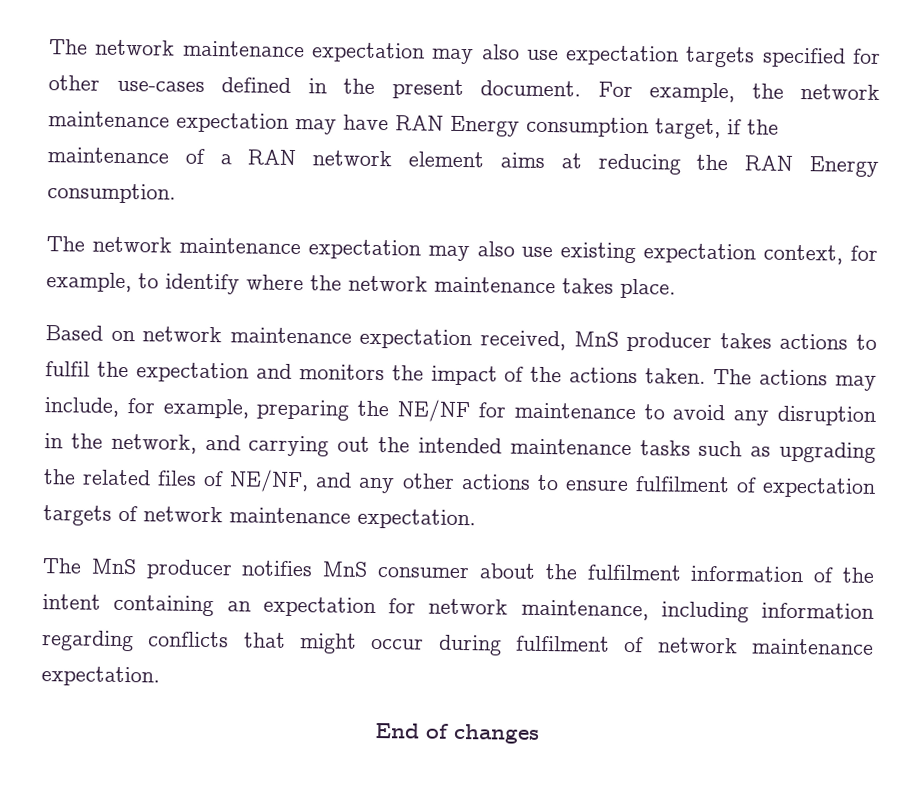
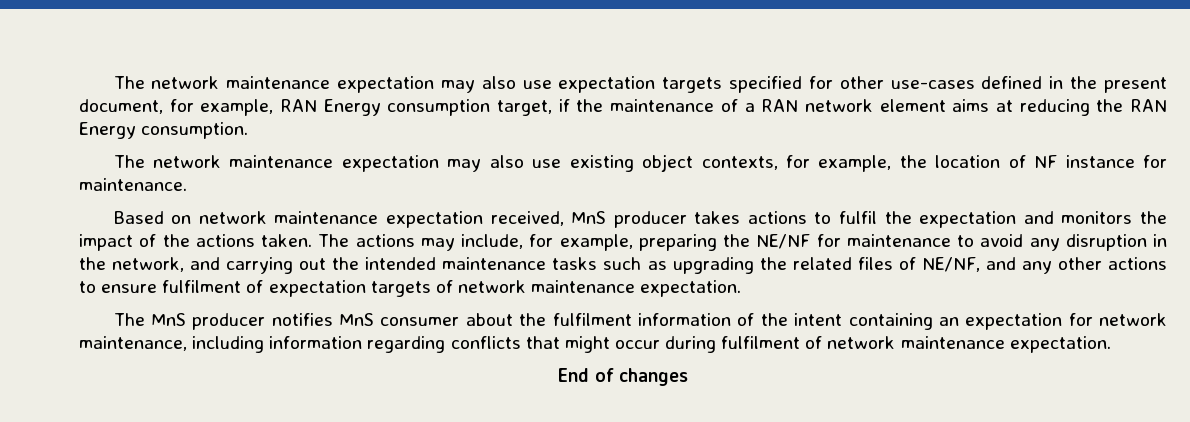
[480,80,880,103] [48,111,389,135] document. For example, the network maintenance expectation may have -> [79,99,274,116] document, for example,
[643,243,878,265] [46,272,676,299] expectation context, for example, to identify where the network maintenance takes place. -> [642,154,1168,172] [79,178,187,191] object contexts, for example, the location of NF instance for maintenance.

